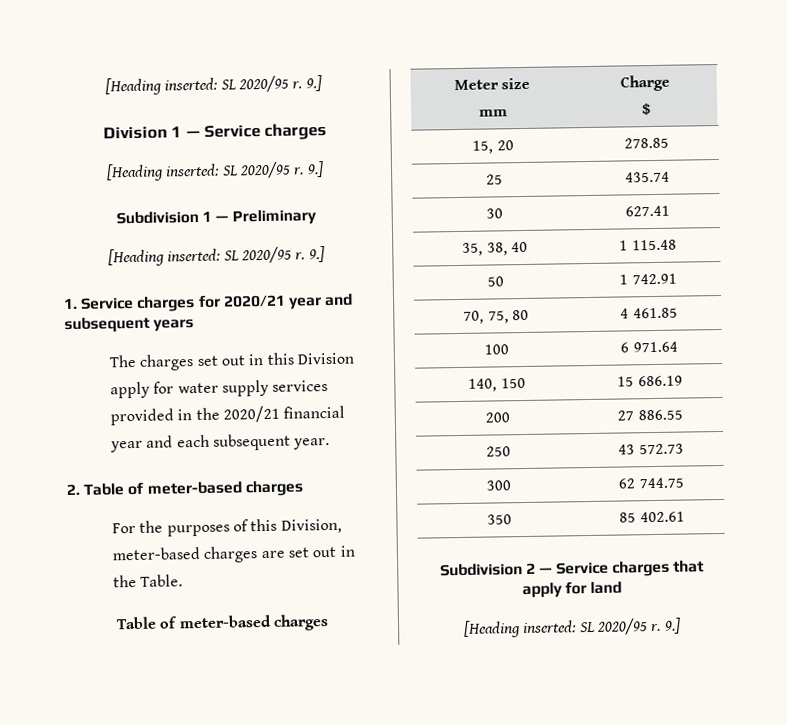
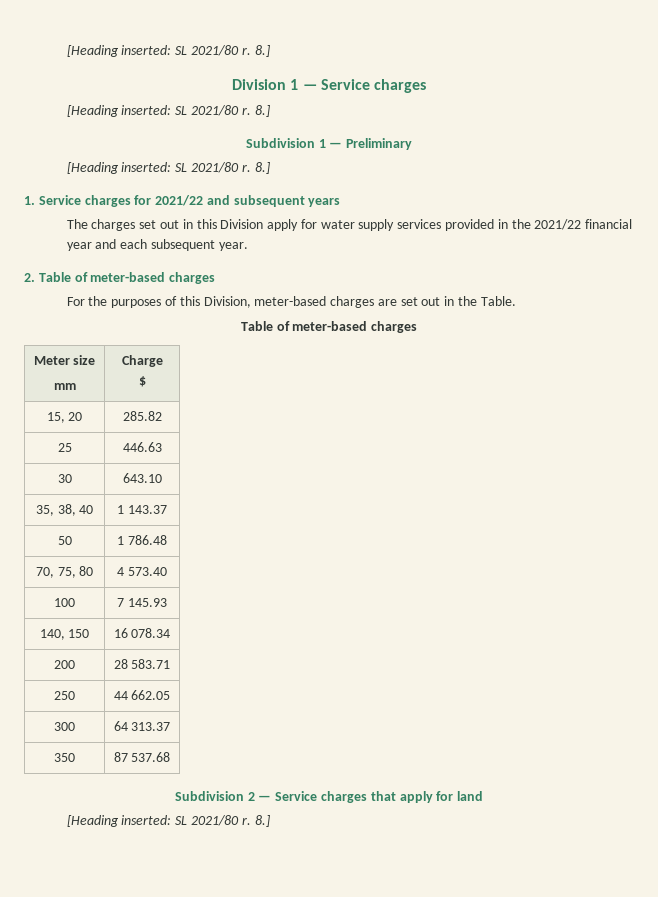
[105,75,322,96] [Heading inserted: SL 2020/95 r. 9.] -> [66,45,270,57] [Heading inserted: SL 2021/80 r. 8.]
[238,161,324,179] 2020/95 r. 9.] -> [191,105,270,117] 2021/80 r. 8.]
[240,246,325,264] 2020/95 r. 9.] -> [191,162,270,174] 2021/80 r. 8.]
[222,294,322,310] 2020/21 year -> [155,195,204,206] 2021/22
[222,405,280,423] 2020/21 -> [534,219,582,230] 2021/22
[623,137,669,149] 278.85 -> [122,411,162,421] 285.82
[624,171,670,183] 435.74 -> [122,442,162,452] 446.63
[624,205,670,217] 627.41 -> [122,473,162,483] 643.10
[631,239,677,251] 115.48 -> [127,505,167,514] 143.37
[631,273,677,285] 742.91 -> [127,535,167,545] 786.48
[632,307,678,319] 461.85 -> [127,567,167,576] 573.40
[620,341,678,353] 6 971.64 -> [117,598,167,607] 7 145.93
[617,375,683,387] 15 686.19 -> [113,628,171,638] 16 078.34
[617,409,683,421] 27 886.55 -> [113,659,171,669] 28 583.71
[618,443,684,455] 43 572.73 -> [113,690,171,700] 44 662.05
[618,477,684,489] 62 744.75 -> [113,721,171,731] 64 313.37
[619,511,685,523] 85 402.61 -> [113,752,171,762] 87 537.68
[595,617,681,635] 2020/95 r. 9.] -> [191,815,270,827] 2021/80 r. 8.]

